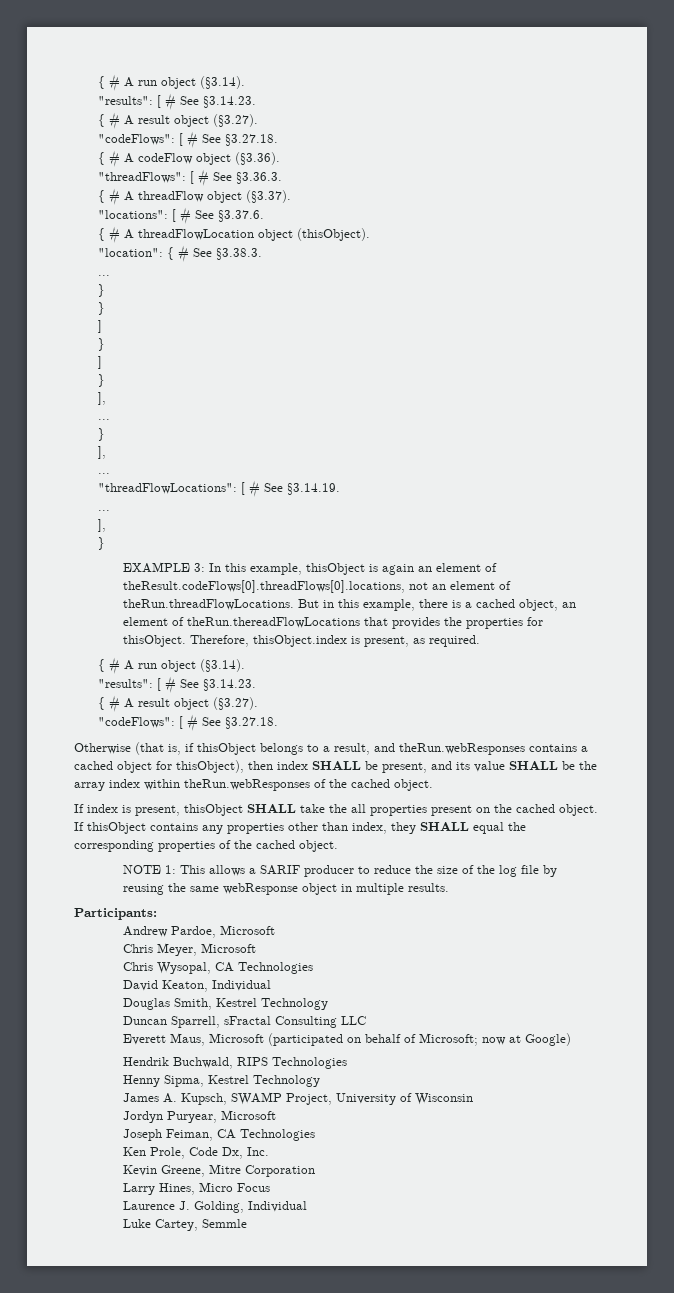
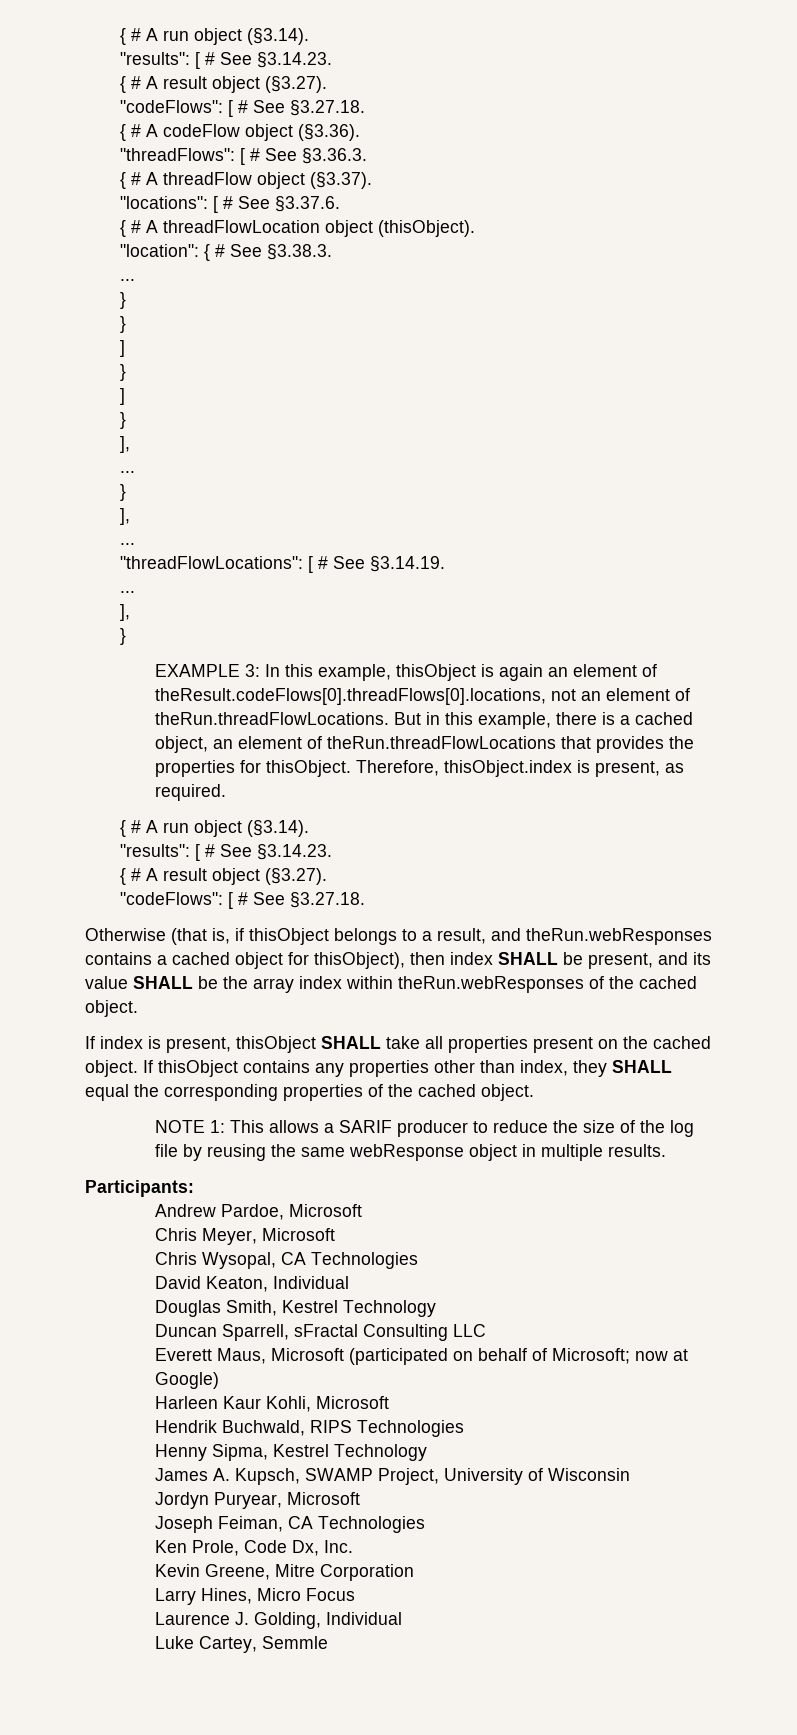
[186,617,360,628] theRun.thereadFlowLocations -> [326,736,556,749] theRun.threadFlowLocations
[329,804,347,813] the -> (420, 1042) none
(571, 1039) none -> [154,1396,389,1412] // Harleen Kaur Kohli, Microsoft

